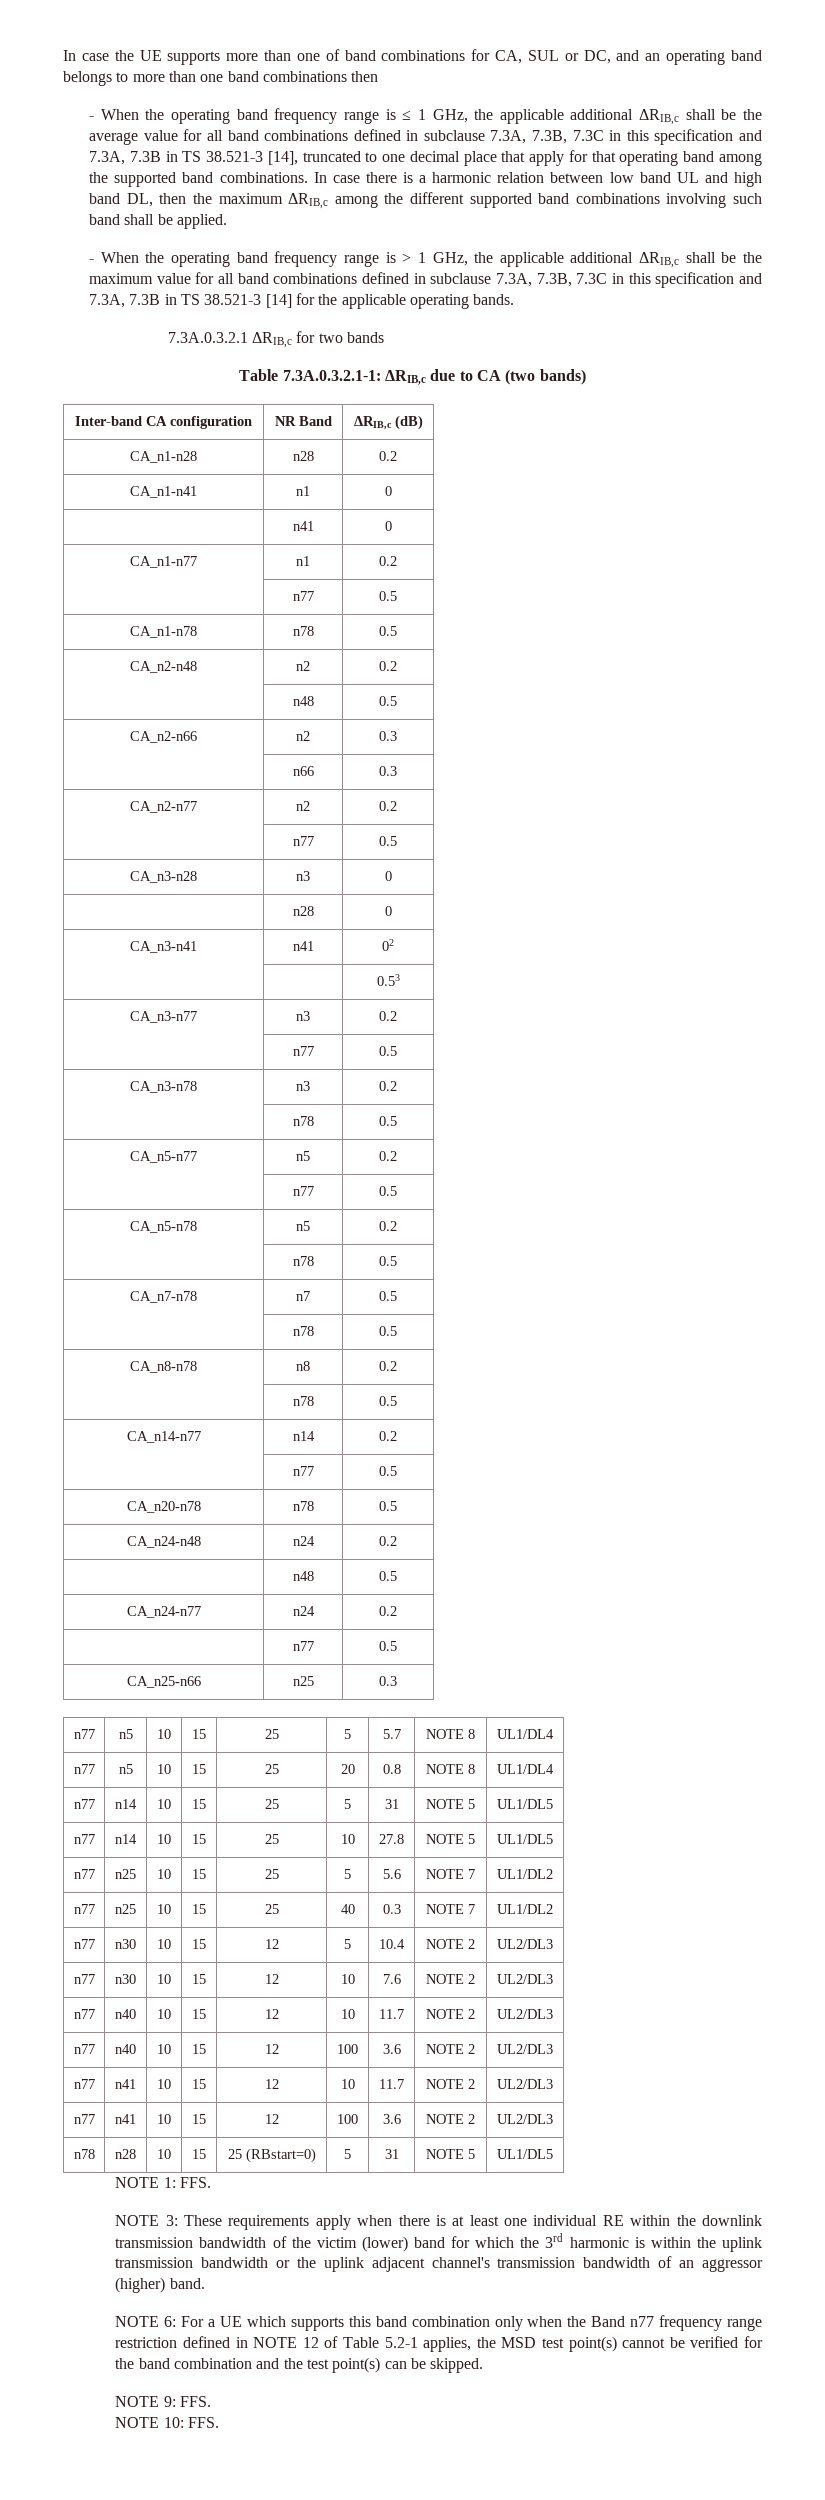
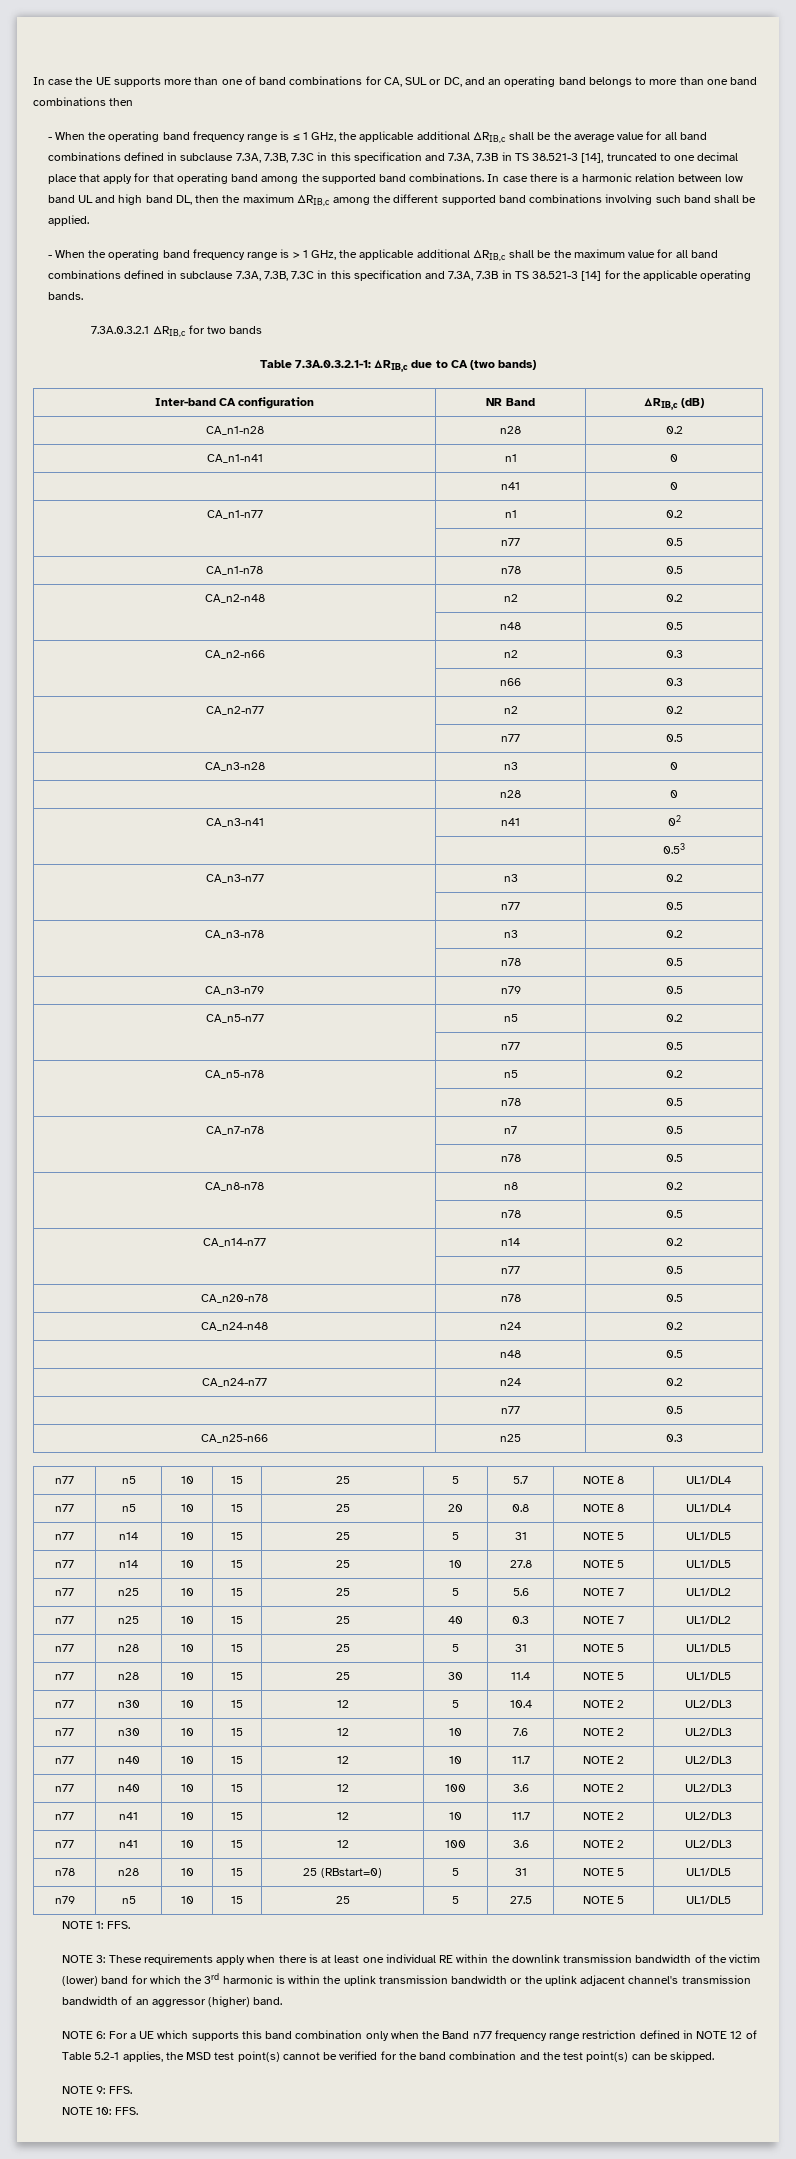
(397, 1121) none -> [205,986,264,995] [500,986,521,994] [665,986,683,994] // CA_n3-n79 | n79 | 0.5
(553, 1909) none -> [55,1644,74,1652] [118,1644,139,1652] [180,1644,194,1652] [231,1644,243,1652] [335,1644,350,1652] [452,1644,459,1652] [514,1644,527,1652] [582,1644,625,1652] [685,1644,731,1652] [55,1672,74,1680] [118,1672,139,1680] [180,1672,194,1680] [231,1672,243,1680] [335,1672,350,1680] [448,1672,463,1680] [511,1672,530,1680] [582,1672,625,1680] [685,1672,731,1680] // n77 | n28 | 10 | 15 | 25 | 5 | 31 | NOTE 5 | UL1/DL5 // n77 | n28 | 10 | 15 | 25 | 30 | 11.4 | NOTE 5 | UL1/DL5
(553, 2154) none -> [54,1896,75,1904] [121,1896,136,1904] [180,1896,194,1904] [231,1896,243,1904] [335,1896,350,1904] [452,1896,459,1904] [509,1896,532,1904] [582,1896,625,1904] [685,1896,731,1904] // n79 | n5 | 10 | 15 | 25 | 5 | 27.5 | NOTE 5 | UL1/DL5

